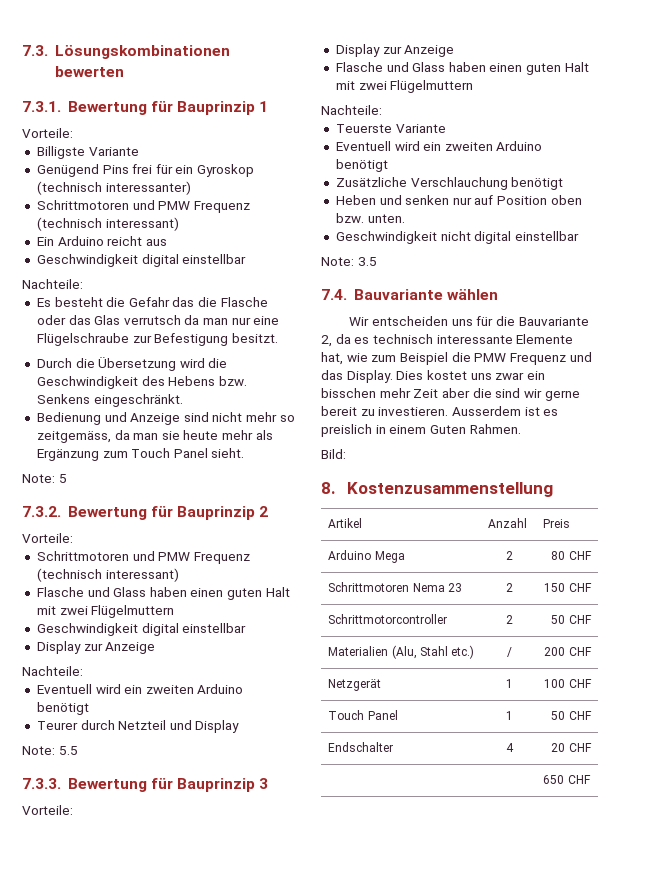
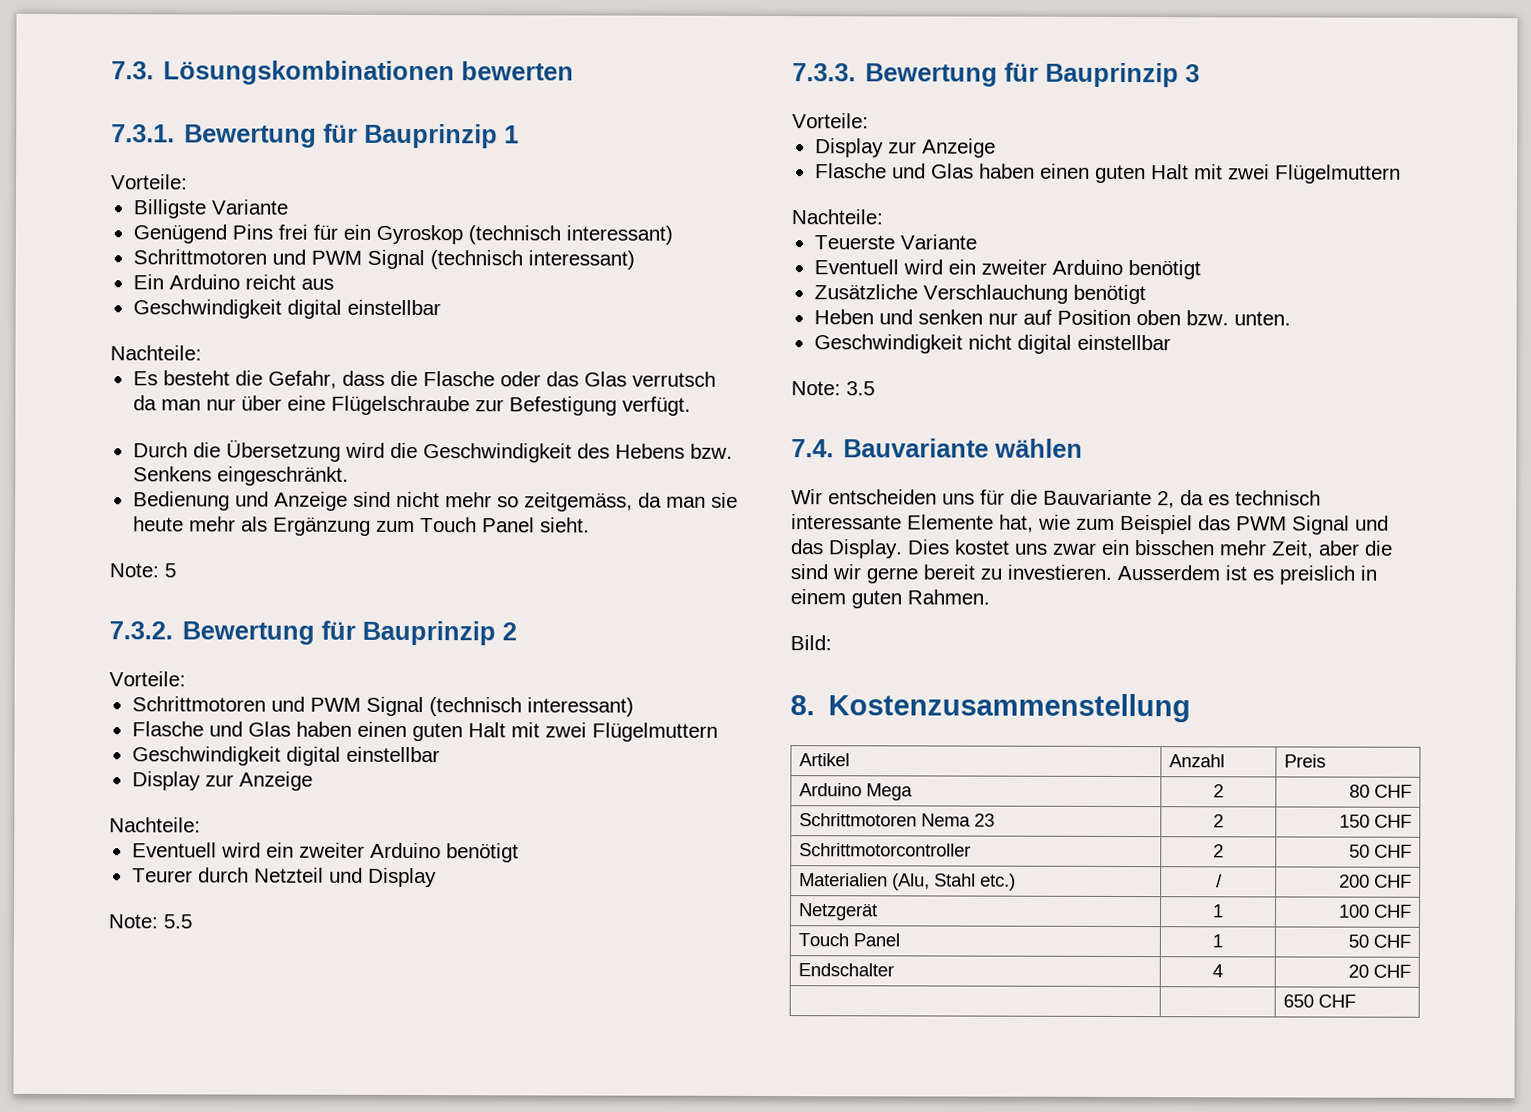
[105,181,191,195] [36,200,250,213] interessanter) // Schrittmotoren und PMW Frequenz -> [565,225,673,245] [132,249,425,270] interessant) // Schrittmotoren und PWM Signal
[128,297,195,307] Gefahr das -> [267,370,385,389] Gefahr, dass
(251, 321) none -> [240,395,282,411] über
[231,333,278,343] besitzt. -> [621,396,691,416] verfügt.
[158,552,250,564] PMW Frequenz -> [309,696,424,717] PWM Signal
[113,587,147,597] Glass -> [247,721,291,737] Glas
[145,685,194,694] zweiten -> [298,842,365,858] zweiter
[412,62,446,72] Glass -> [930,163,974,179] Glas
[444,142,493,151] zweiten -> [980,259,1047,275] zweiter
[451,352,566,365] die PMW Frequenz -> [1198,515,1350,535] das PWM Signal
[413,389,439,398] Zeit -> [1271,540,1314,559] Zeit,
[429,425,466,434] Guten -> [851,590,902,609] guten

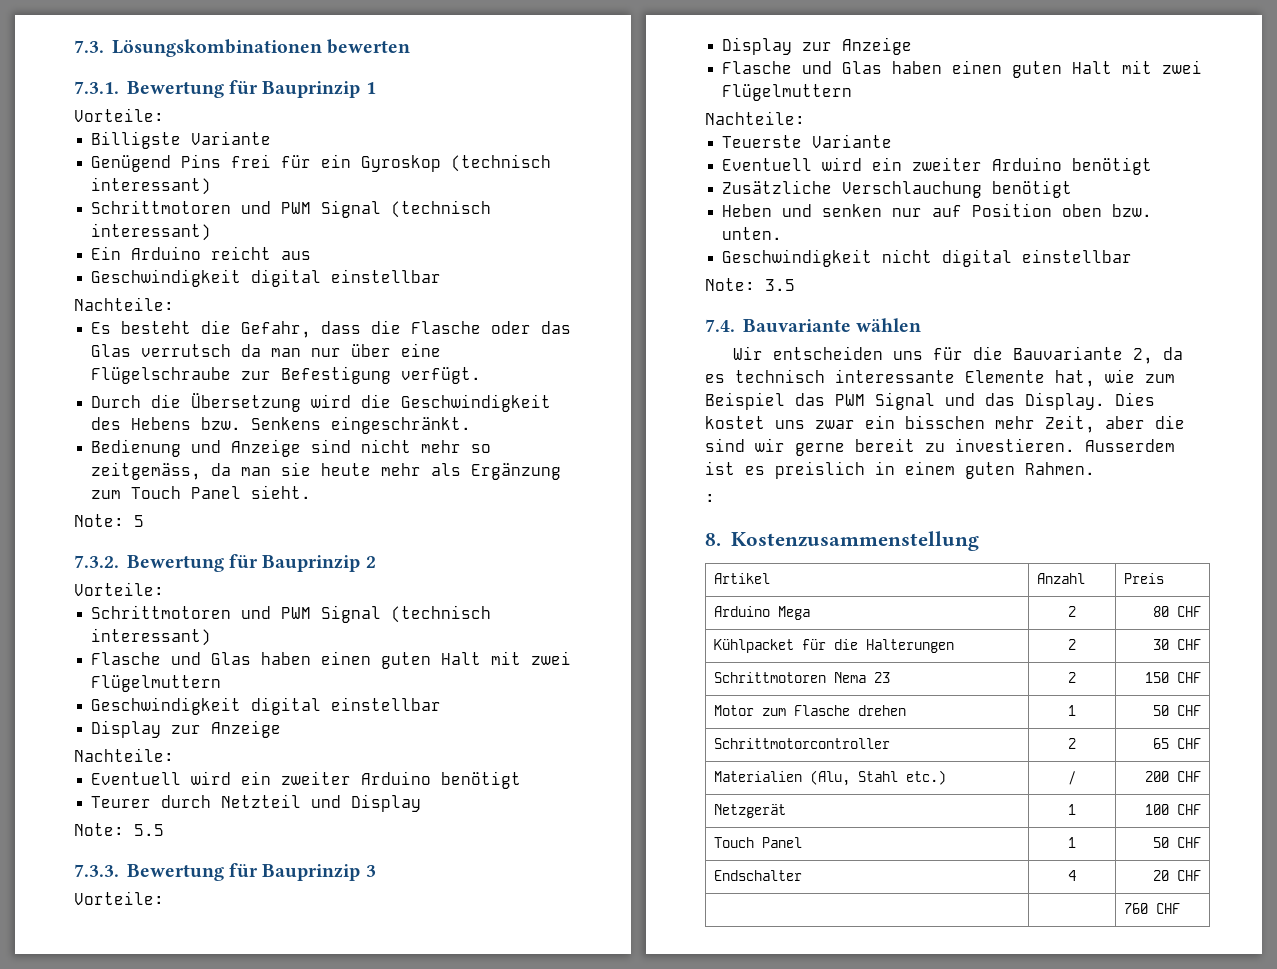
[790,635,832,651] Bild: -> [705,494,715,503] :
(1412, 791) none -> [714,639,955,653] [1068,639,1076,650] [1152,639,1201,650] // Kühlpacket für die Halterungen | 2 | 30 CHF
(1412, 821) none -> [714,705,907,716] [1068,705,1076,716] [1152,705,1201,716] // Motor zum Flasche drehen | 1 | 50 CHF
[1348,844,1370,858] 50 -> [1152,738,1169,749] 65
[1283,994,1315,1008] 650 -> [1124,903,1149,914] 760

